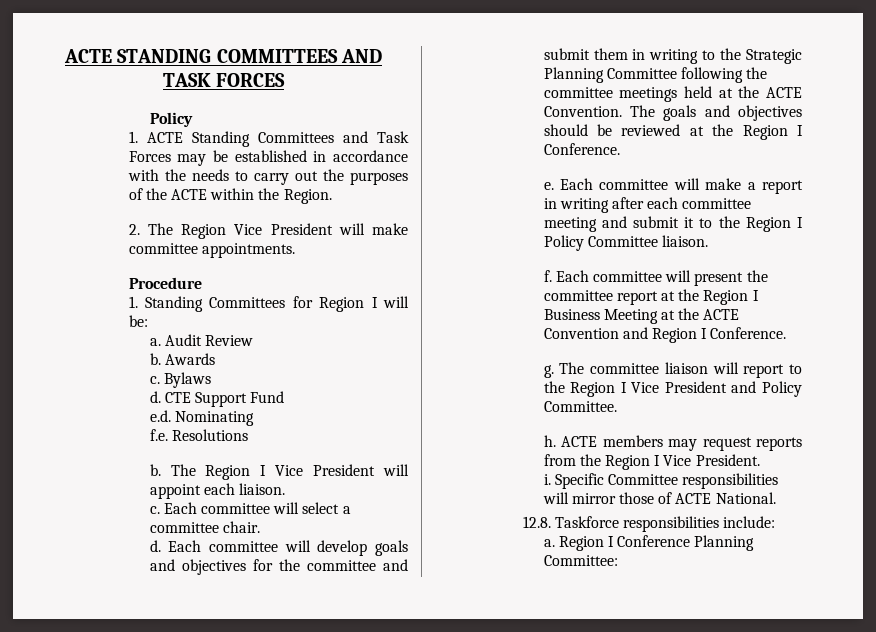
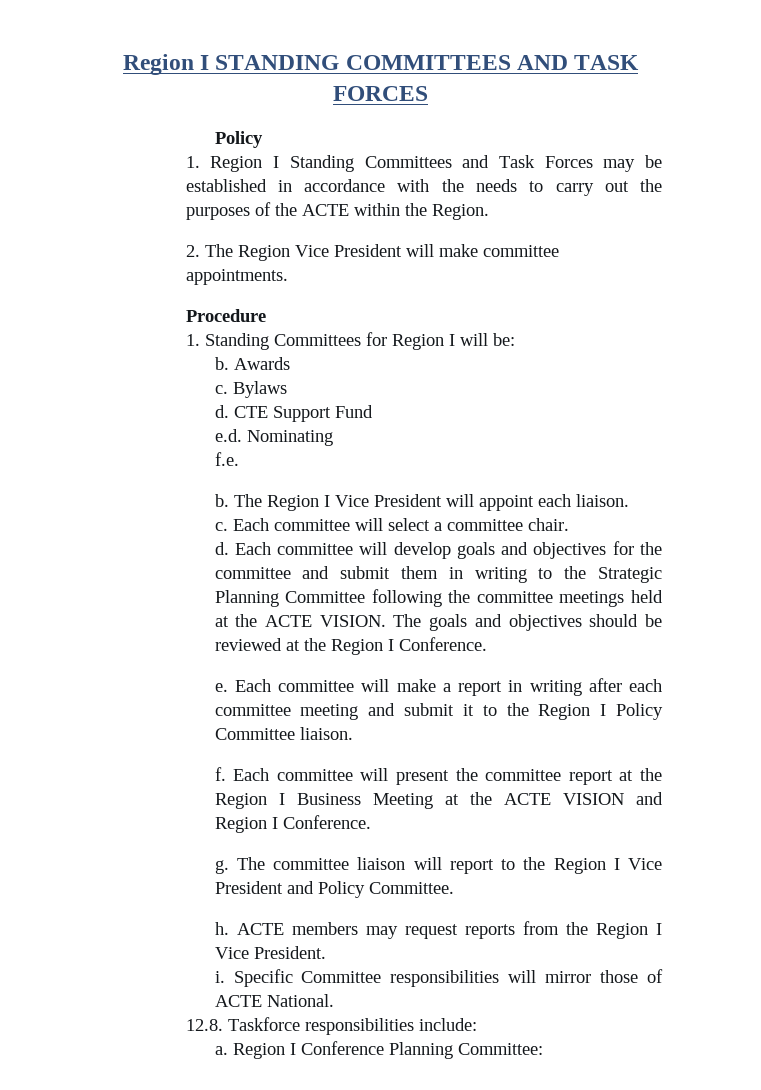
[64,49,113,63] ACTE -> [122,54,209,75] Region I
[146,132,183,143] ACTE -> [210,156,280,172] Region I
[149,334,254,346] // a. Audit Review -> (515, 339) none
[171,429,248,441] Resolutions -> (239, 459) none
[543,106,622,117] Convention. -> [319,615,386,627] VISION.
[543,328,619,339] Convention -> [562,793,624,805] VISION

